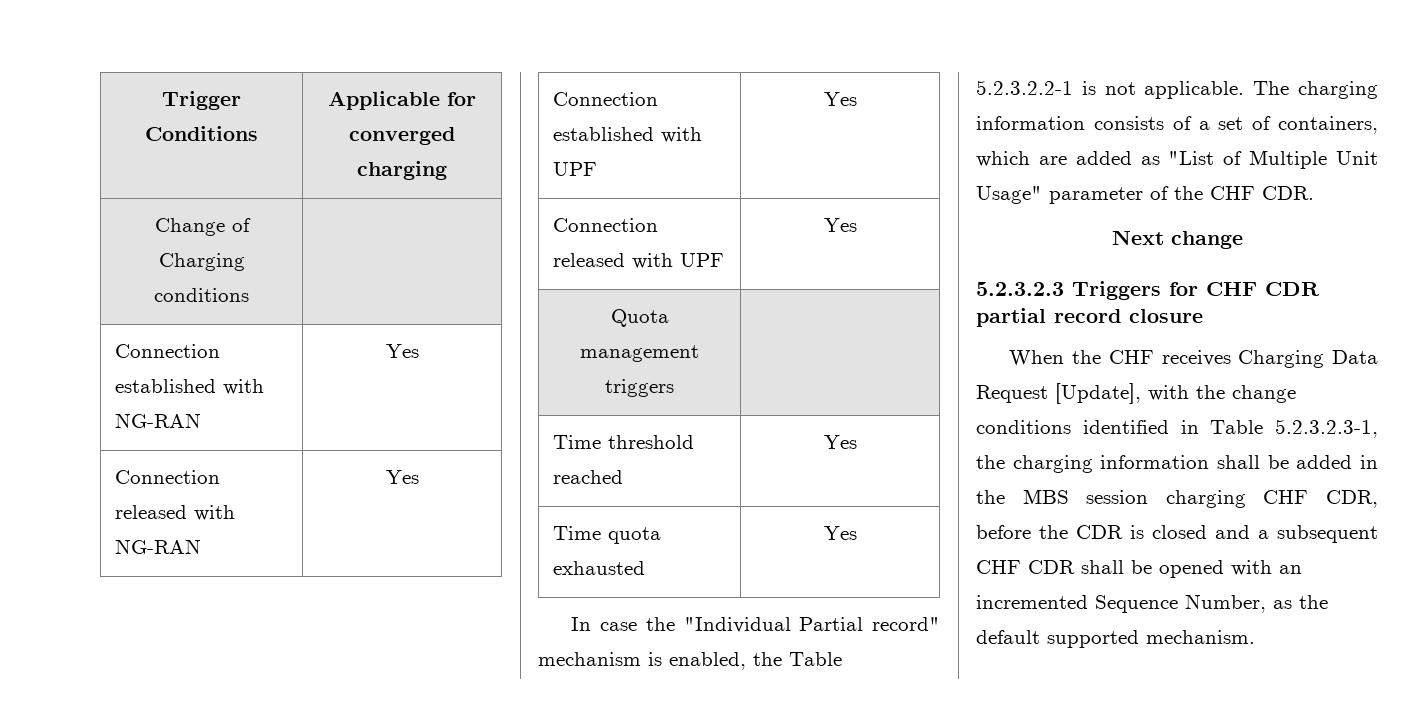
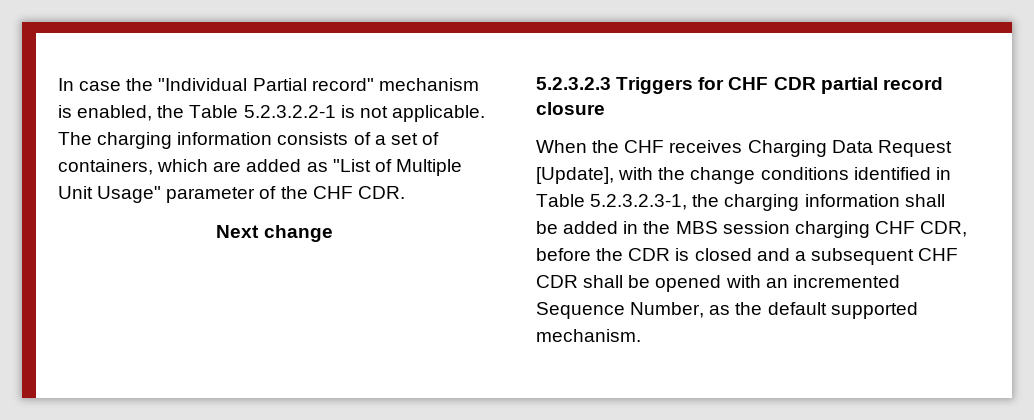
[162,91,241,110] [145,126,258,141] [328,91,476,110] [349,127,455,145] [357,161,447,180] [154,218,251,236] [158,253,245,271] [154,288,249,302] [115,344,221,358] [115,379,265,395] [115,413,202,428] [385,344,419,358] [115,470,221,484] [115,505,236,521] [115,539,202,554] [385,470,419,484] [553,92,659,106] [553,127,703,143] [553,162,598,176] [823,92,857,106] [553,218,659,232] [553,253,725,269] [823,218,857,232] [610,309,669,327] [580,345,699,362] [605,379,674,397] [553,435,695,449] [553,470,624,484] [823,435,857,449] [553,526,662,544] [553,561,646,575] [823,526,857,540] Trigger Conditions | Applicable for converged charging // Change of Charging conditions | // Connection established with NG-RAN | Yes // Connection released with NG-RAN | Yes // Connection established with UPF | Yes // Connection released with UPF | Yes // Quota management triggers | // Time threshold reached | Yes // Time quota exhausted | Yes // -> (58, 84) none

